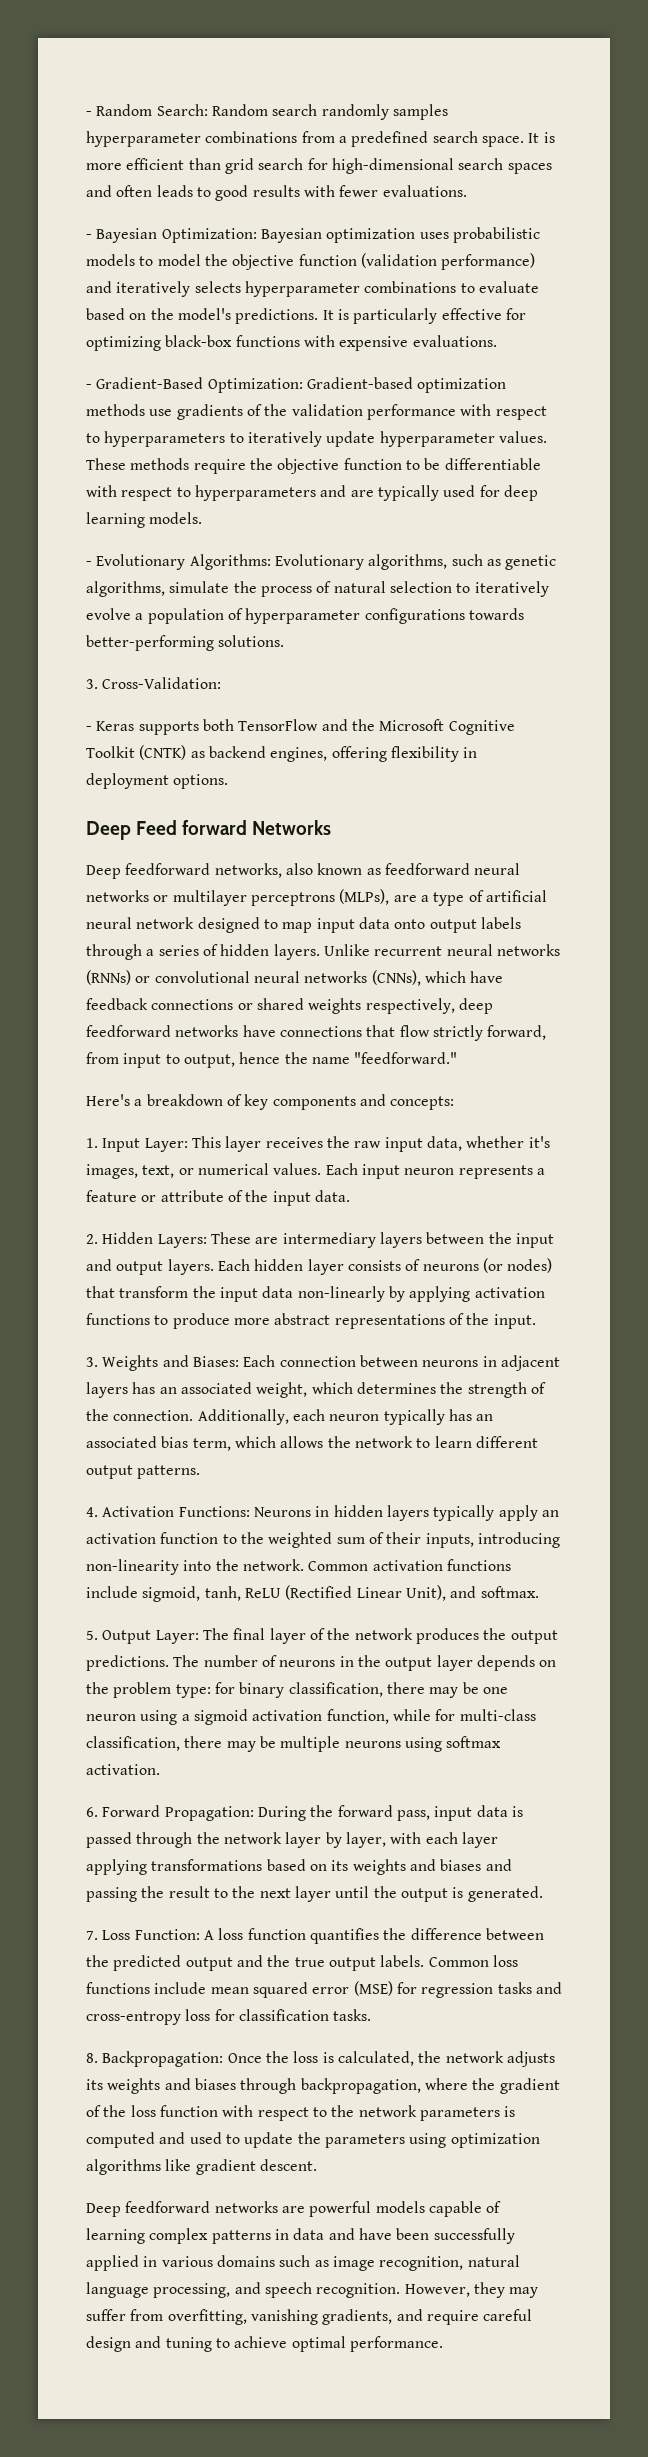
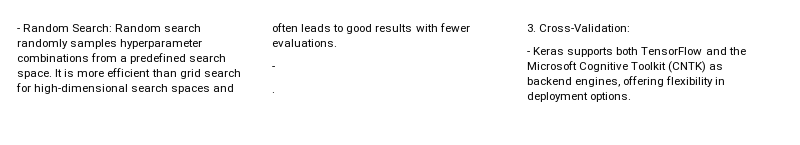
[96,227,540,243] [86,253,536,270] [86,281,539,297] [86,308,526,324] [86,335,497,351] [86,377,507,393] [86,404,547,420] [86,431,547,447] [86,458,541,474] [86,485,538,501] [86,512,203,528] [86,554,557,570] [86,581,549,597] [86,608,524,624] [86,635,285,651] Bayesian Optimization: Bayesian optimization uses probabilistic models to model the objective function (validation performance) and iteratively selects hyperparameter combinations to evaluate based on the model's predictions. It is particularly effective for optimizing black-box functions with expensive evaluations. // - Gradient-Based Optimization: Gradient-based optimization methods use gradients of the validation performance with respect to hyperparameters to iteratively update hyperparameter values. These methods require the objective function to be differentiable with respect to hyperparameters and are typically used for deep learning models. // - Evolutionary Algorithms: Evolutionary algorithms, such as genetic algorithms, simulate the process of natural selection to iteratively evolve a population of hyperparameter configurations towards better-performing solutions. -> [272,92,275,93] // .
[86,820,332,840] [86,863,521,879] [86,889,547,906] [86,917,521,933] [86,944,560,960] [86,970,504,986] [86,998,493,1014] [86,1025,547,1041] [86,1052,458,1068] [86,1094,455,1110] [86,1136,550,1152] [86,1163,545,1179] [86,1190,350,1206] [86,1232,554,1248] [86,1258,553,1275] [86,1286,545,1302] [86,1313,536,1329] [86,1355,560,1371] [86,1382,546,1398] [86,1409,494,1425] [86,1436,538,1451] [86,1465,201,1479] [86,1505,559,1521] [86,1532,560,1548] [86,1559,511,1575] [86,1585,539,1602] [86,1628,558,1644] [86,1655,557,1671] [86,1682,508,1698] [86,1709,536,1725] [86,1736,502,1752] [86,1764,160,1775] [86,1805,523,1821] [86,1832,498,1848] [86,1859,512,1875] [86,1886,543,1902] [86,1928,544,1944] [86,1955,518,1971] [86,1981,562,1998] [86,2009,372,2025] [86,2051,555,2067] [86,2078,560,2094] [86,2105,516,2121] [86,2132,540,2148] [86,2159,317,2175] [86,2201,502,2217] [86,2228,515,2244] [86,2255,520,2271] [86,2282,539,2298] [86,2309,533,2325] [86,2336,443,2352] // Deep Feed forward Networks // Deep feedforward networks, also known as feedforward neural networks or multilayer perceptrons (MLPs), are a type of artificial neural network designed to map input data onto output labels through a series of hidden layers. Unlike recurrent neural networks (RNNs) or convolutional neural networks (CNNs), which have feedback connections or shared weights respectively, deep feedforward networks have connections that flow strictly forward, from input to output, hence the name "feedforward." // Here's a breakdown of key components and concepts: // 1. Input Layer: This layer receives the raw input data, whether it's images, text, or numerical values. Each input neuron represents a feature or attribute of the input data. // 2. Hidden Layers: These are intermediary layers between the input and output layers. Each hidden layer consists of neurons (or nodes) that transform the input data non-linearly by applying activation functions to produce more abstract representations of the input. // 3. Weights and Biases: Each connection between neurons in adjacent layers has an associated weight, which determines the strength of the connection. Additionally, each neuron typically has an associated bias term, which allows the network to learn different output patterns. // 4. Activation Functions: Neurons in hidden layers typically apply an activation function to the weighted sum of their inputs, introducing non-linearity into the network. Common activation functions include sigmoid, tanh, ReLU (Rectified Linear Unit), and softmax. // 5. Output Layer: The final layer of the network produces the output predictions. The number of neurons in the output layer depends on the problem type: for binary classification, there may be one neuron using a sigmoid activation function, while for multi-class classification, there may be multiple neurons using softmax activation. // 6. Forward Propagation: During the forward pass, input data is passed through the network layer by layer, with each layer applying transformations based on its weights and biases and passing the result to the next layer until the output is generated. // 7. Loss Function: A loss function quantifies the difference between the predicted output and the true output labels. Common loss functions include mean squared error (MSE) for regression tasks and cross-entropy loss for classification tasks. // 8. Backpropagation: Once the loss is calculated, the network adjusts its weights and biases through backpropagation, where the gradient of the loss function with respect to the network parameters is computed and used to update the parameters using optimization algorithms like gradient descent. // Deep feedforward networks are powerful models capable of learning complex patterns in data and have been successfully applied in various domains such as image recognition, natural language processing, and speech recognition. However, they may suffer from overfitting, vanishing gradients, and require careful design and tuning to achieve optimal performance. -> (632, 97) none

